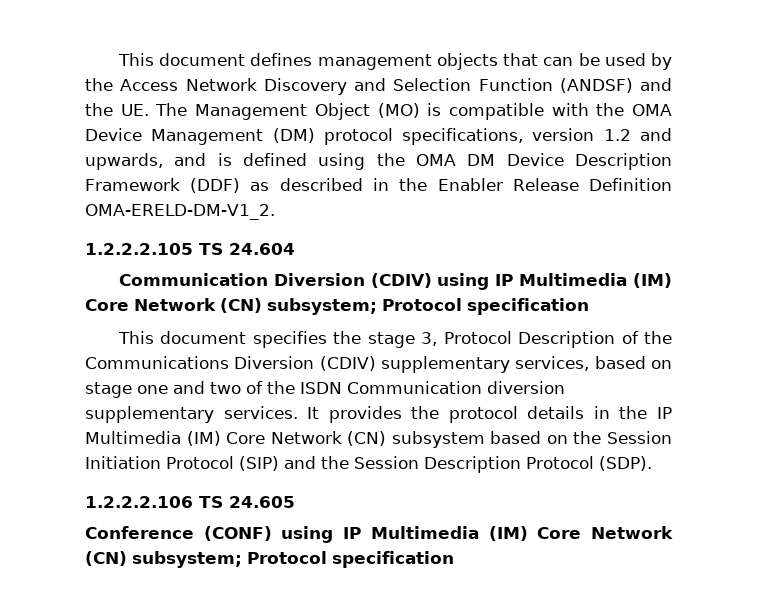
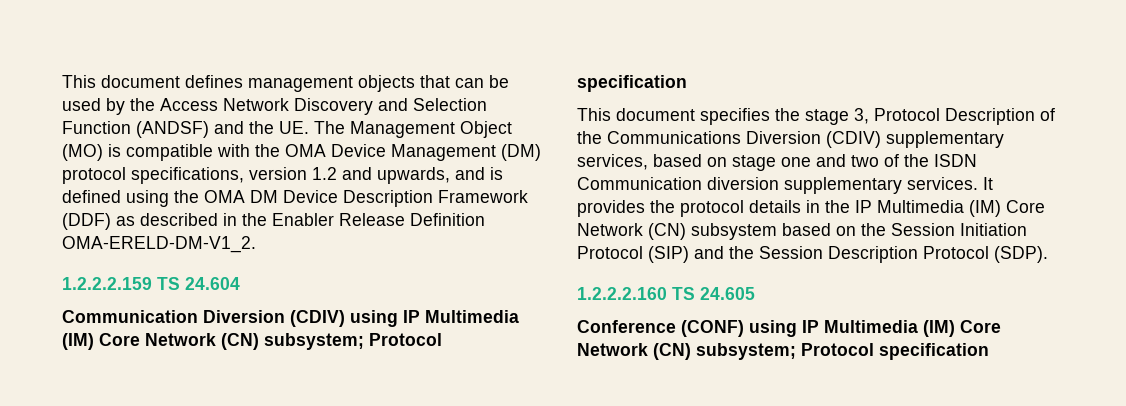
[85,243,193,255] 1.2.2.2.105 -> [62,277,152,290] 1.2.2.2.159
[85,496,193,508] 1.2.2.2.106 -> [577,287,667,300] 1.2.2.2.160

